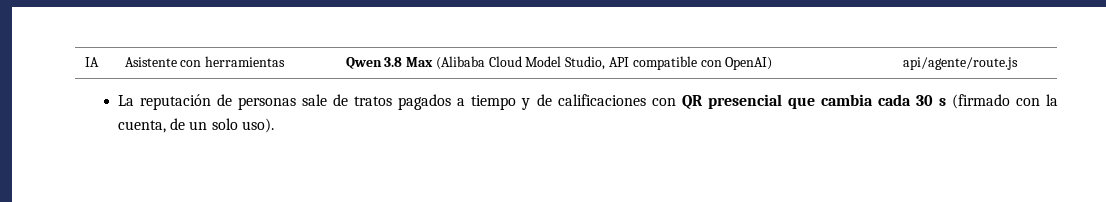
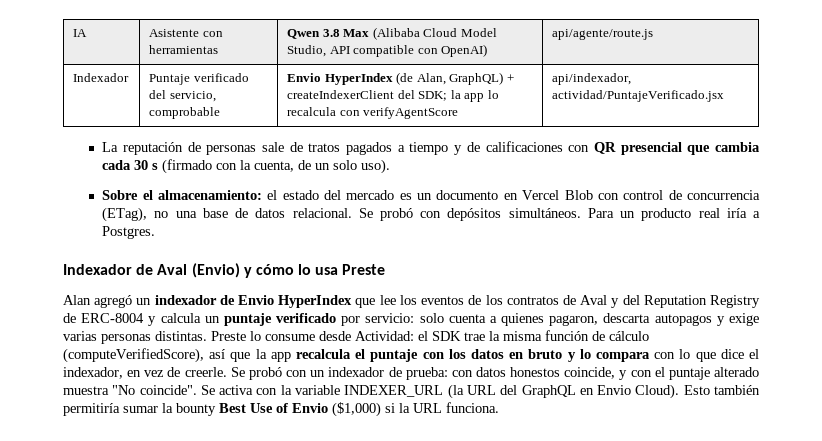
(1018, 63) none -> [73,73,130,82] [149,73,249,85] [149,90,216,102] [149,107,221,119] [287,72,514,85] [287,90,499,102] [287,107,459,119] [552,73,632,85] [552,90,725,102] // Indexador | Puntaje verificado del servicio, comprobable | Envio HyperIndex (de Alan, GraphQL) + createIndexerClient del SDK; la app lo recalcula con verifyAgentScore | api/indexador, actividad/PuntajeVerificado.jsx
(274, 125) none -> [102,190,761,200] [102,207,761,222] [102,226,156,239] [63,263,386,278] [63,295,761,308] [63,313,759,326] [63,330,649,344] [63,348,760,363] [63,367,759,380] [63,384,760,399] [63,402,499,417] // Sobre el almacenamiento: el estado del mercado es un documento en Vercel Blob con control de concurrencia (ETag), no una base de datos relacional. Se probó con depósitos simultáneos. Para un producto real iría a Postgres. // Indexador de Aval (Envio) y cómo lo usa Preste // Alan agregó un indexador de Envio HyperIndex que lee los eventos de los contratos de Aval y del Reputation Registry de ERC-8004 y calcula un puntaje verificado por servicio: solo cuenta a quienes pagaron, descarta autopagos y exige varias personas distintas. Preste lo consume desde Actividad: el SDK trae la misma función de cálculo (computeVerifiedScore), así que la app recalcula el puntaje con los datos en bruto y lo compara con lo que dice el indexador, en vez de creerle. Se probó con un indexador de prueba: con datos honestos coincide, y con el puntaje alterado muestra "No coincide". Se activa con la variable INDEXER_URL (la URL del GraphQL en Envio Cloud). Esto también permitiría sumar la bounty Best Use of Envio ($1,000) si la URL funciona.

